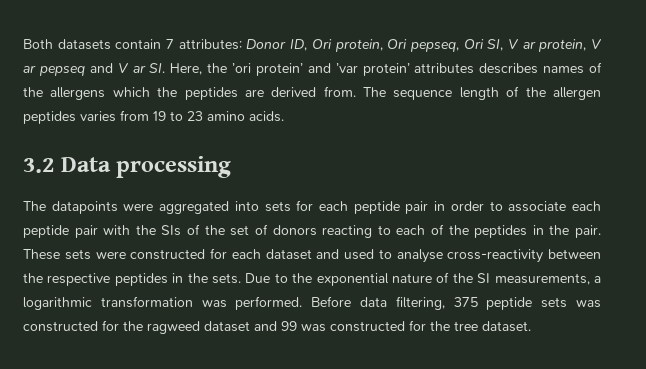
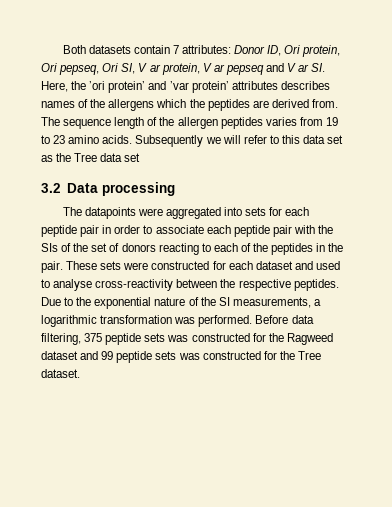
(284, 116) none -> [135,135,344,147] [41,153,141,162] Subsequently we will refer to this data set as the Tree data set
[114,273,242,286] peptides in the sets. -> [293,279,339,291] peptides.
[147,321,200,334] ragweed -> [286,333,333,345] Ragweed
[301,320,478,332] was constructed for the tree -> [116,351,321,363] peptide sets was constructed for the Tree

